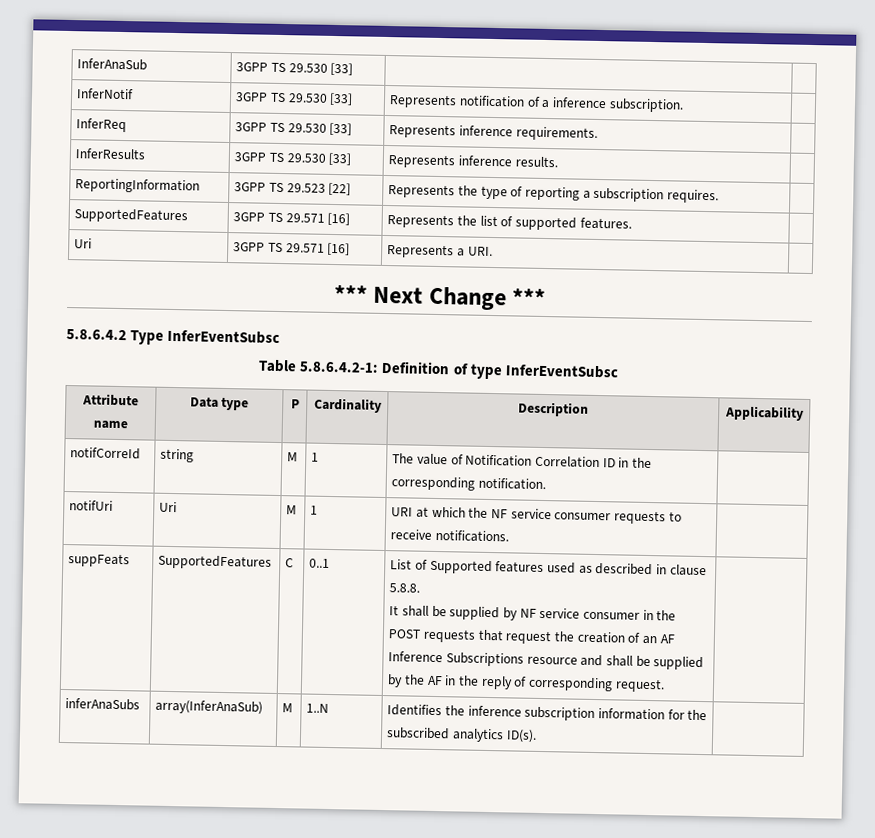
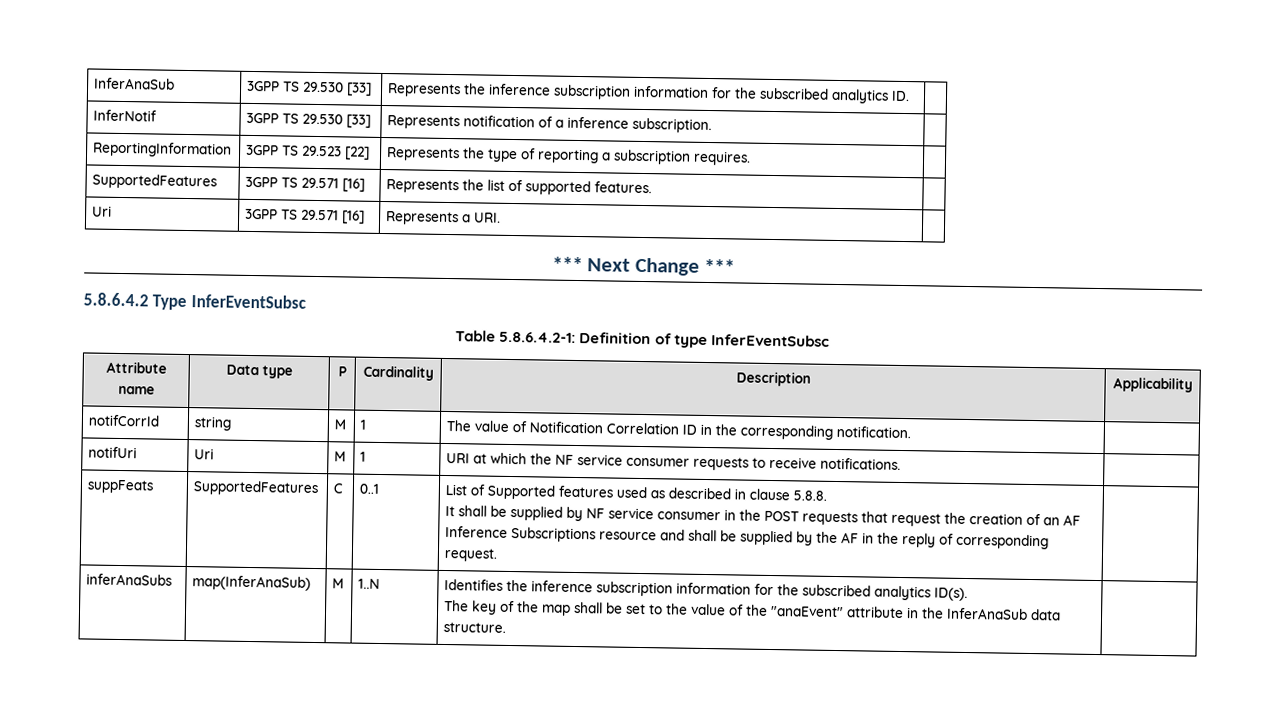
(354, 69) none -> [387,83,911,104] Represents the inference subscription information for the subscribed analytics ID.
[76,118,128,133] [235,122,353,136] [389,124,598,141] [75,148,147,160] [234,152,352,166] [388,154,558,169] // InferReq | 3GPP TS 29.530 [33] | Represents inference requirements. | // InferResults | 3GPP TS 29.530 [33] | Represents inference results. | -> (713, 125) none
[70,447,142,460] notifCorreId -> [88,414,161,427] notifCorrId
[155,699,264,715] array(InferAnaSub) -> [192,575,312,591] map(InferAnaSub)
(537, 736) none -> [444,599,1062,621] [443,621,507,633] // The key of the map shall be set to the value of the "anaEvent" attribute in the InferAnaSub data structure.

